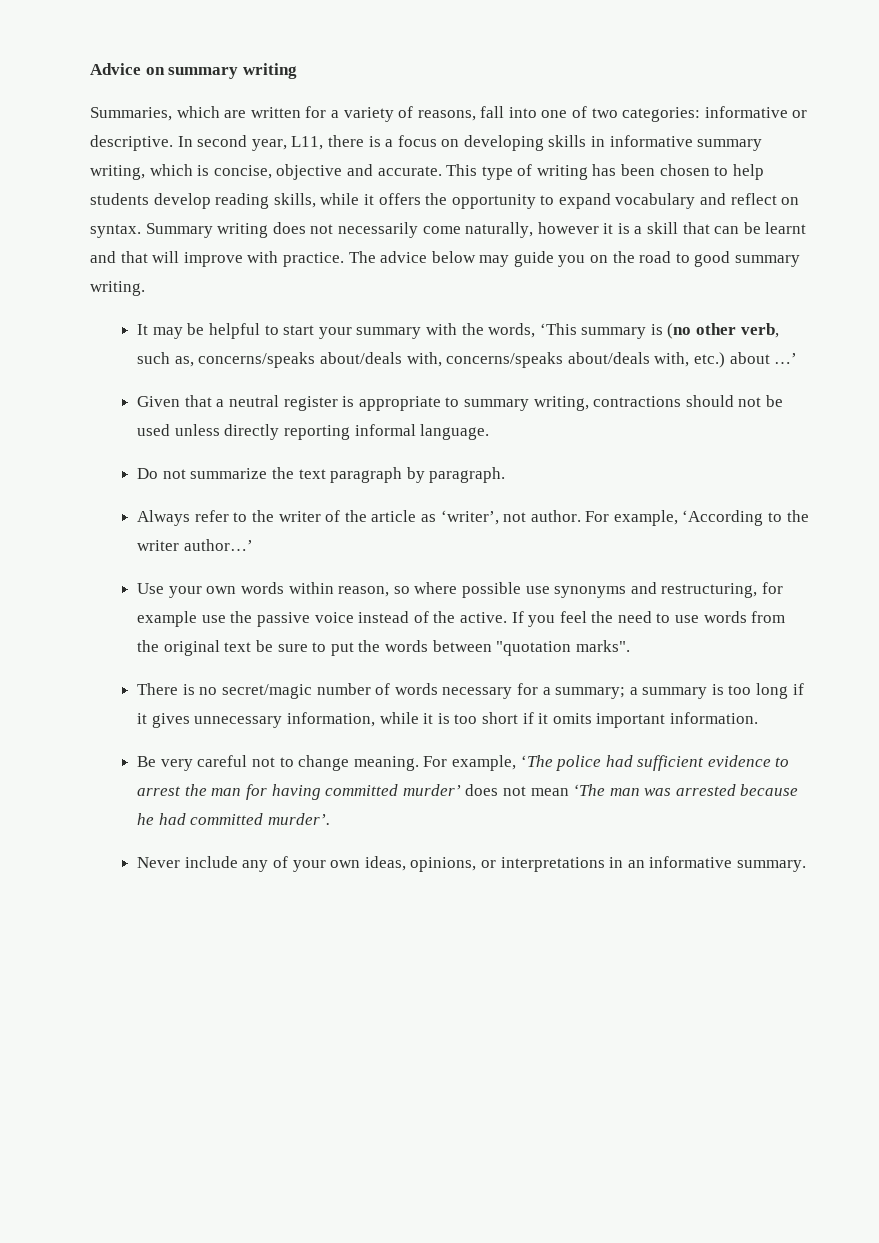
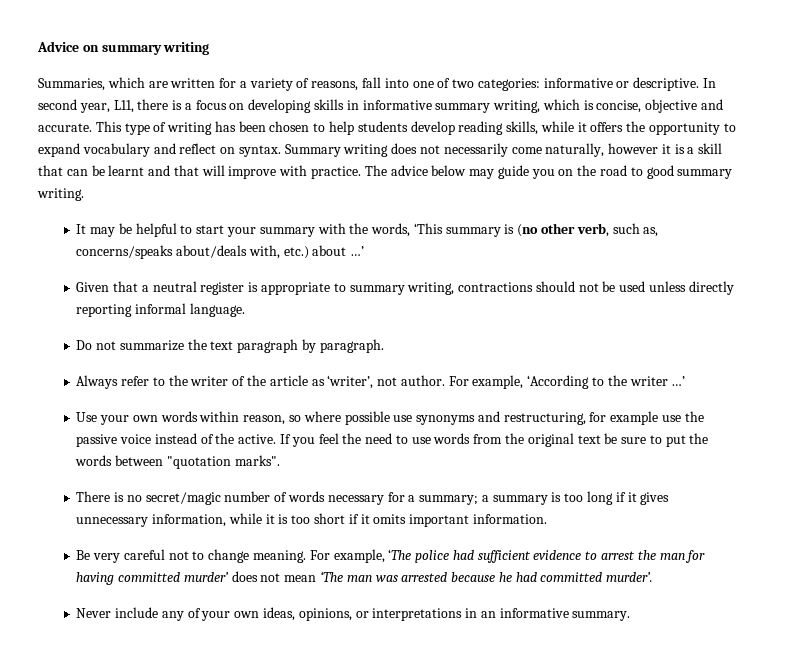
[446,352,690,368] concerns/speaks about/deals with, -> (280, 252) none
[183,539,253,551] author…’ -> [671,376,686,386] …’

